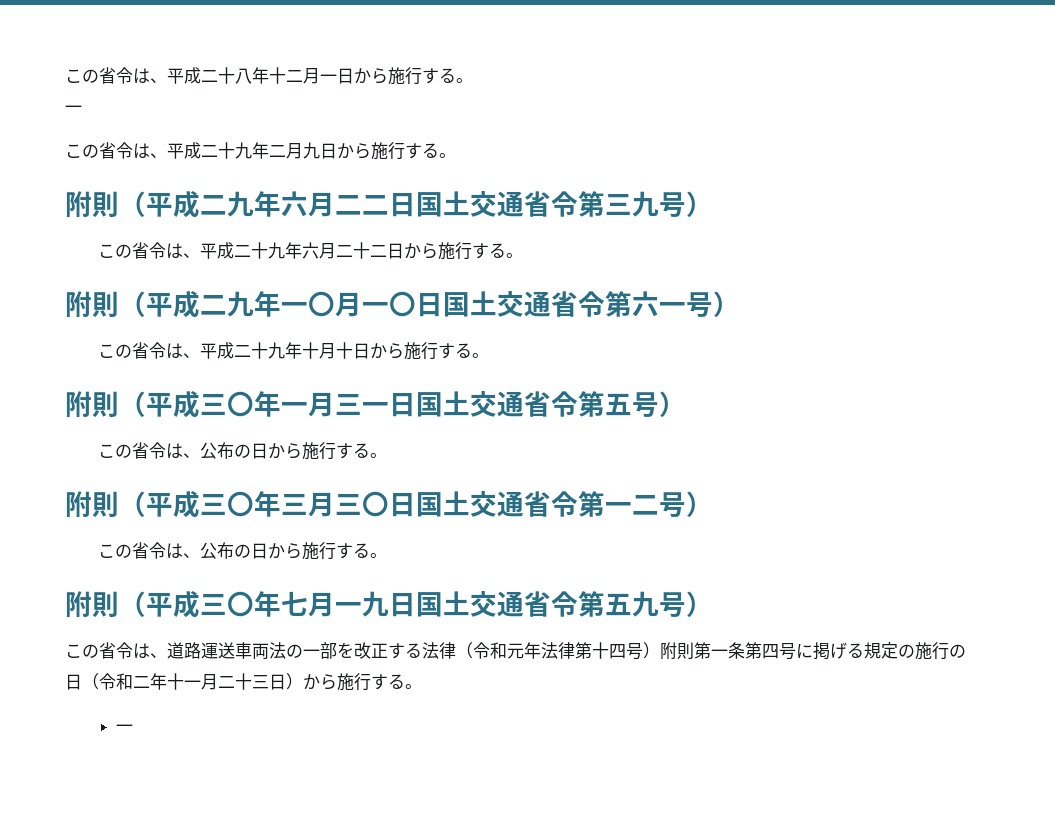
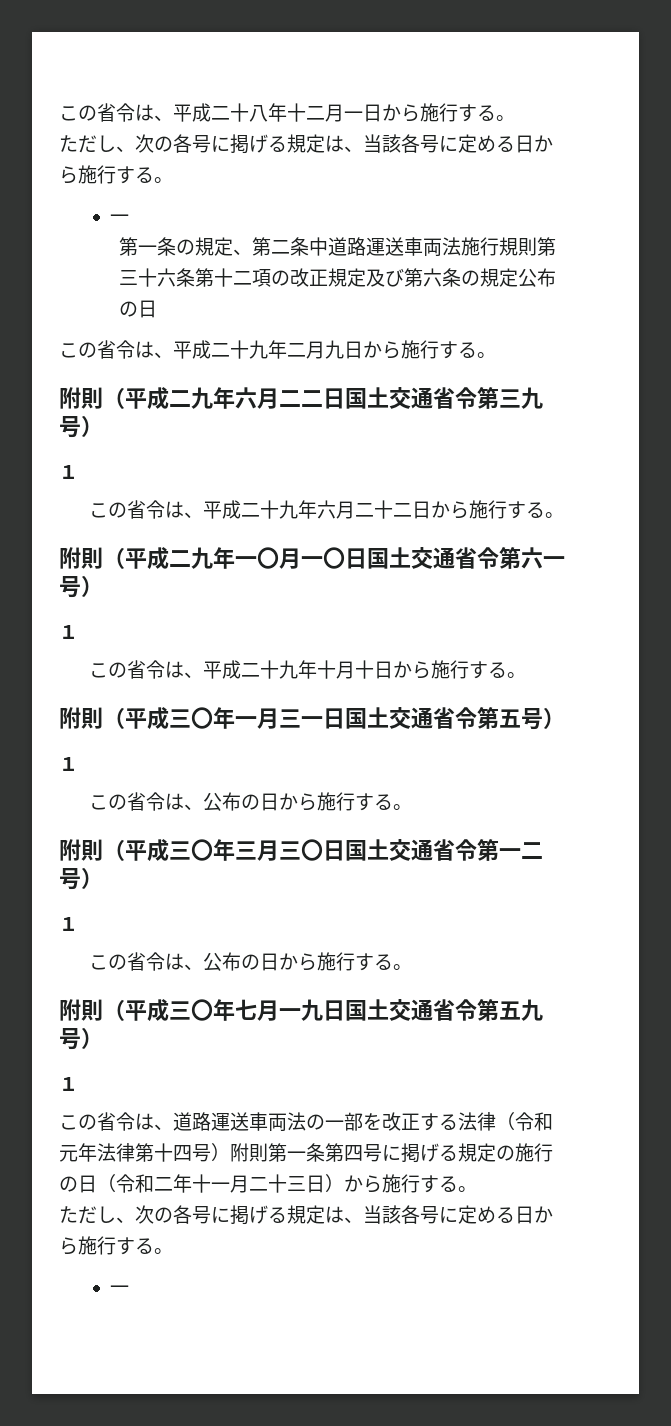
[65,105,82,113] 一 -> [59,134,553,154] [59,165,173,184] [110,214,130,223] [119,237,557,257] [119,268,557,287] [119,300,158,318] ただし、次の各号に掲げる規定は、当該各号に定める日から施行する。 // 一 // 第一条の規定、第二条中道路運送車両法施行規則第三十六条第十二項の改正規定及び第六条の規定公布の日
(713, 204) none -> [59,465,78,479] // １
(740, 304) none -> [59,625,78,639] // １
(686, 404) none -> [59,757,78,771] // １
(713, 504) none -> [59,917,78,931] // １
(713, 604) none -> [59,1077,78,1091] // １
(422, 686) none -> [59,1205,553,1225] [59,1236,173,1255] // ただし、次の各号に掲げる規定は、当該各号に定める日から施行する。

